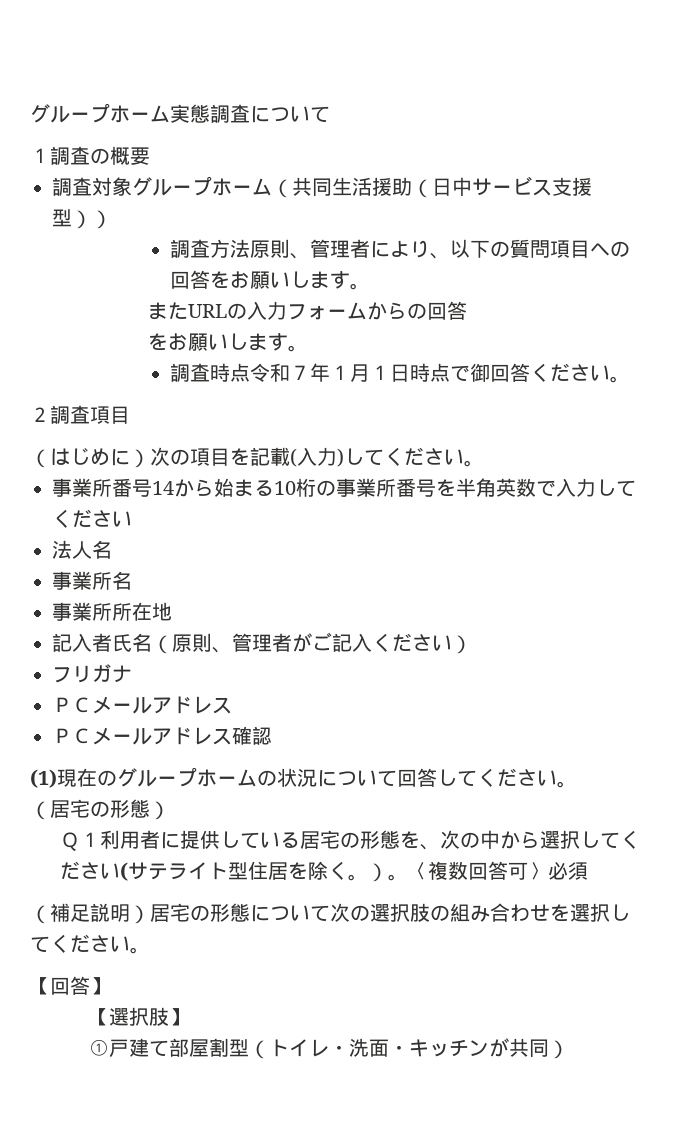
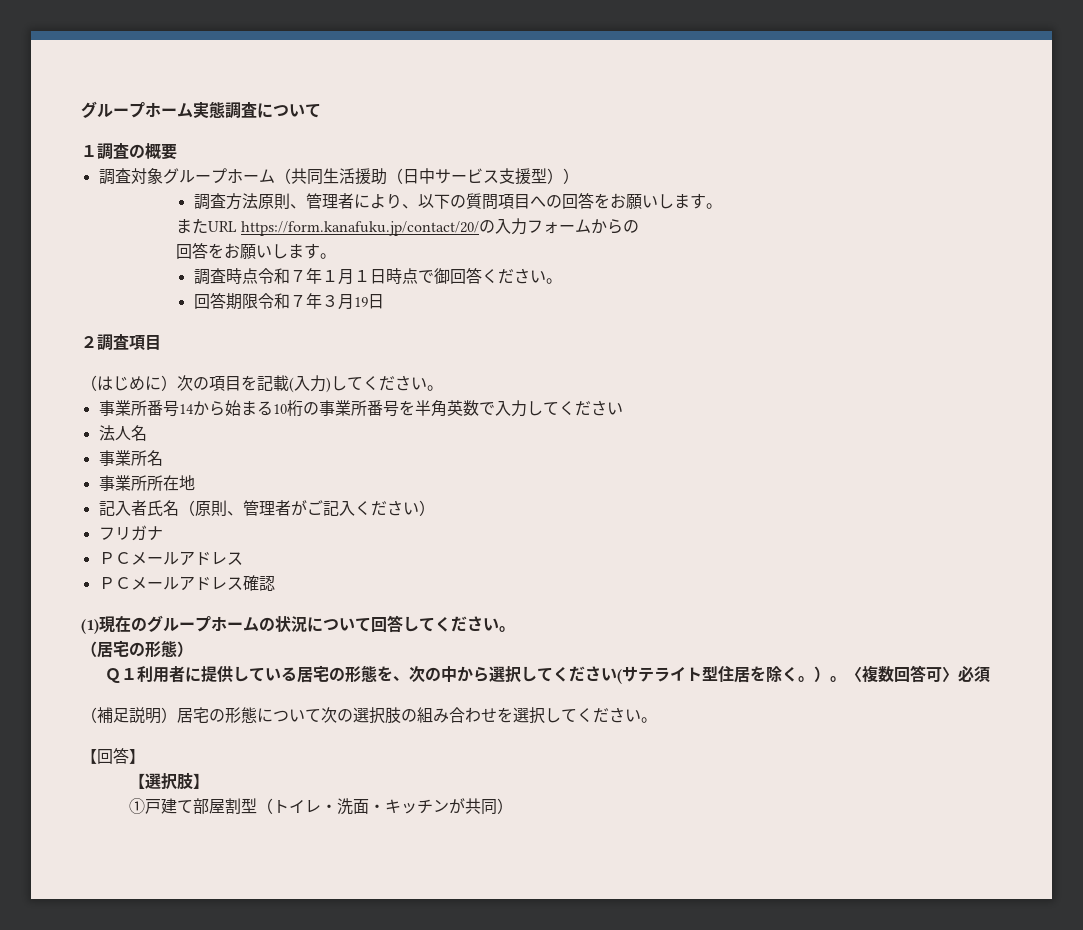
(228, 311) none -> [240,221,479,236] https://form.kanafuku.jp/contact/20/
[427,301,468,320] 回答 // -> [176,243,209,259] // 回答
(631, 379) none -> [193,293,384,310] // 回答期限令和７年３月19日

